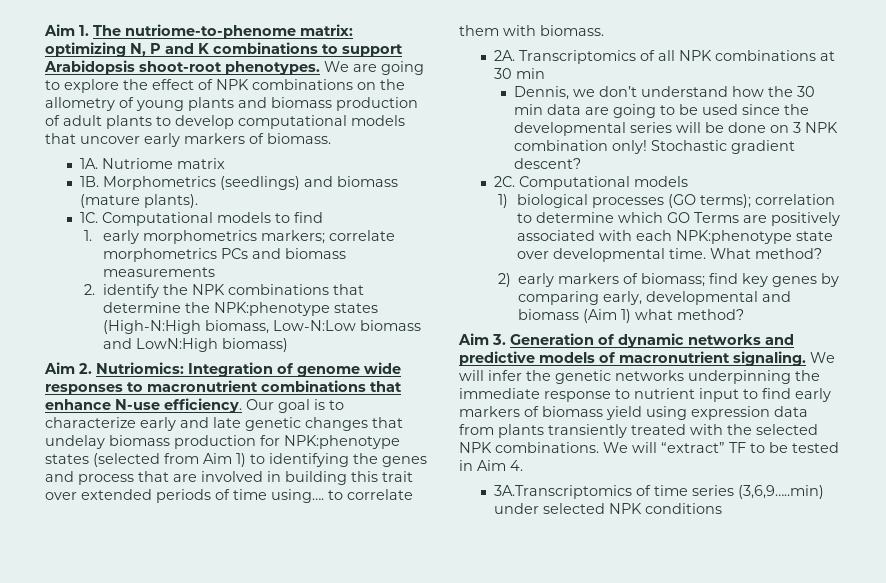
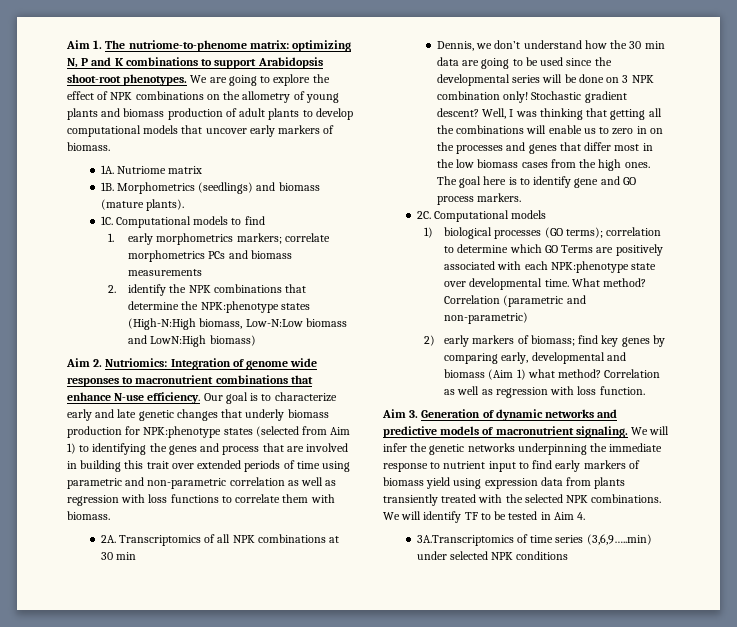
[45,435,105,449] undelay -> [245,409,285,421] underly
[271,489,324,503] using…. -> [322,461,351,472] [67,477,337,489] [67,494,219,506] using parametric and non-parametric correlation as well as regression with loss functions
(581, 163) none -> [482,108,662,120] [437,125,663,135] [437,142,653,154] [437,159,650,171] [437,176,636,188] [437,193,522,205] Well, I was thinking that getting all the combinations will enable us to zero in on the processes and genes that differ most in the low biomass cases from the high ones. The goal here is to identify gene and GO process markers.
(823, 253) none -> [444,295,586,307] [444,312,529,324] Correlation (parametric and non-parametric)
(745, 314) none -> [604,369,661,378] [444,386,645,398] Correlation as well as regression with loss function.
[661,442,725,453] “extract” -> [423,511,462,523] identify

